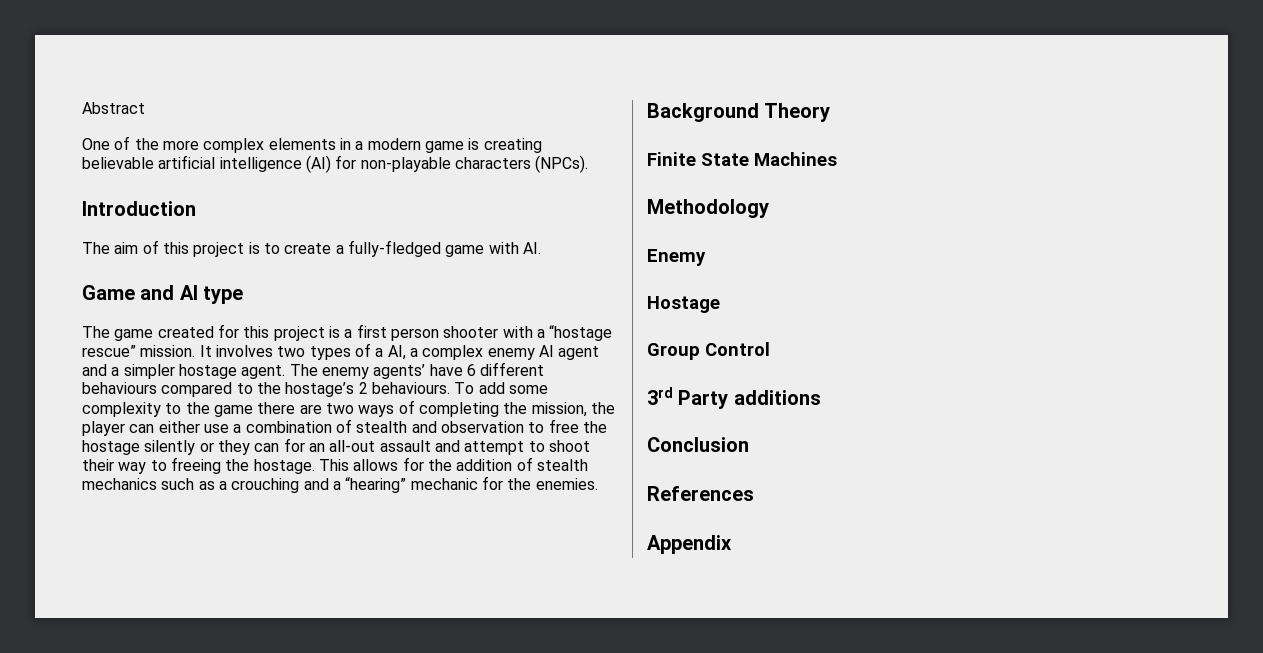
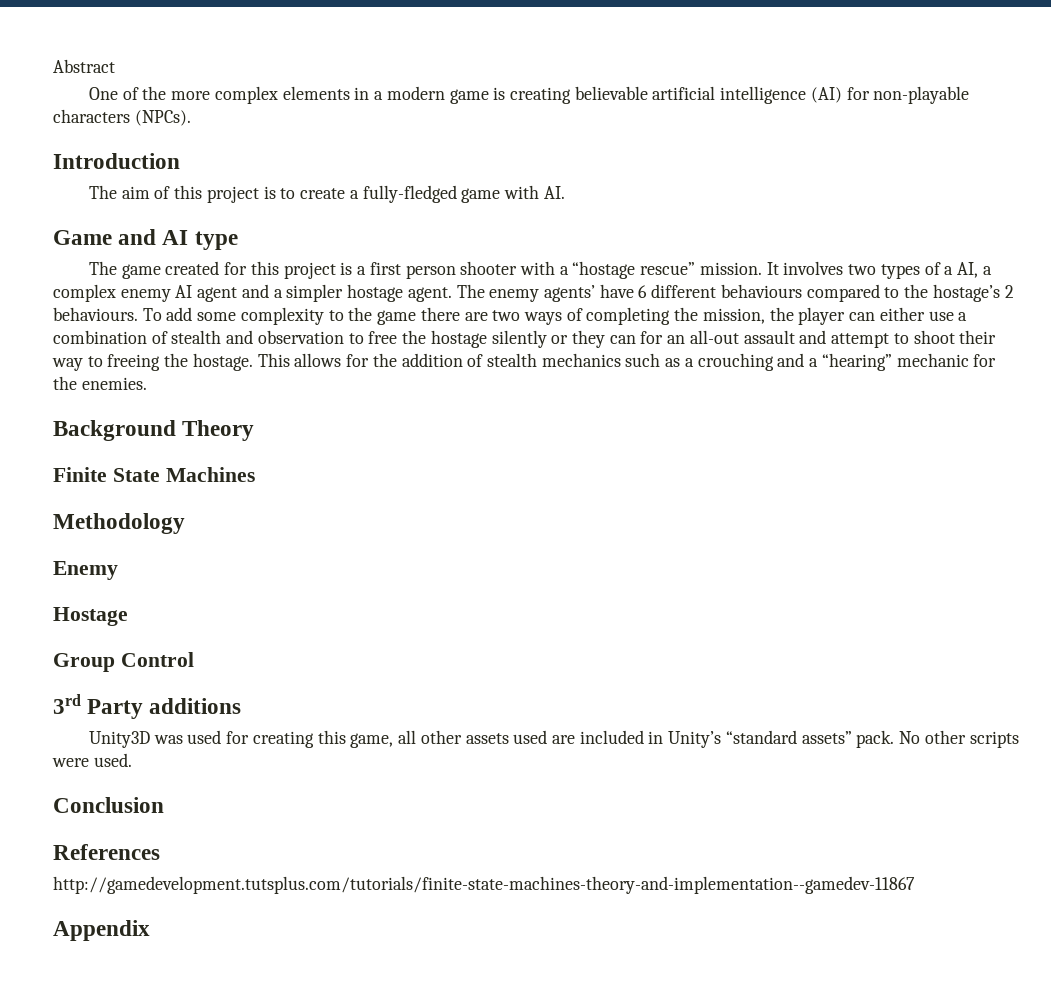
(821, 397) none -> [89,730,1019,748] [52,753,132,767] // Unity3D was used for creating this game, all other assets used are included in Unity’s “standard assets” pack. No other scripts were used.
(754, 493) none -> [53,876,915,894] // http://gamedevelopment.tutsplus.com/tutorials/finite-state-machines-theory-and-implementation--gamedev-11867

